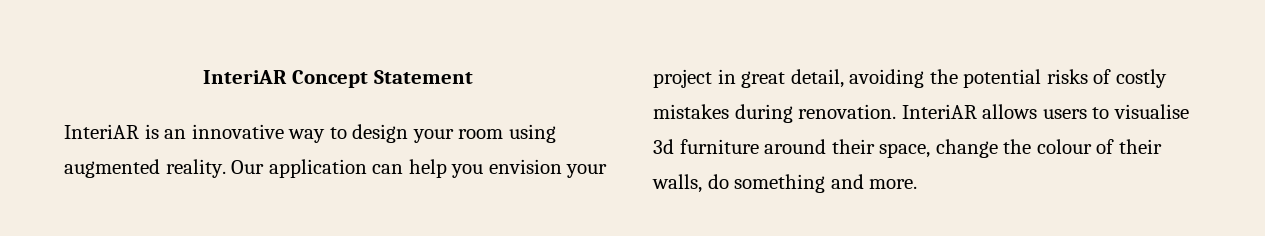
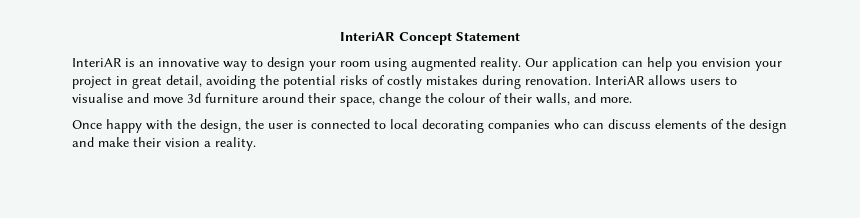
(1189, 111) none -> [127,93,183,103] and move
[707,174,826,193] do something -> (570, 99) none
(918, 184) none -> [72,119,787,133] [72,137,256,151] // Once happy with the design, the user is connected to local decorating companies who can discuss elements of the design and make their vision a reality.

